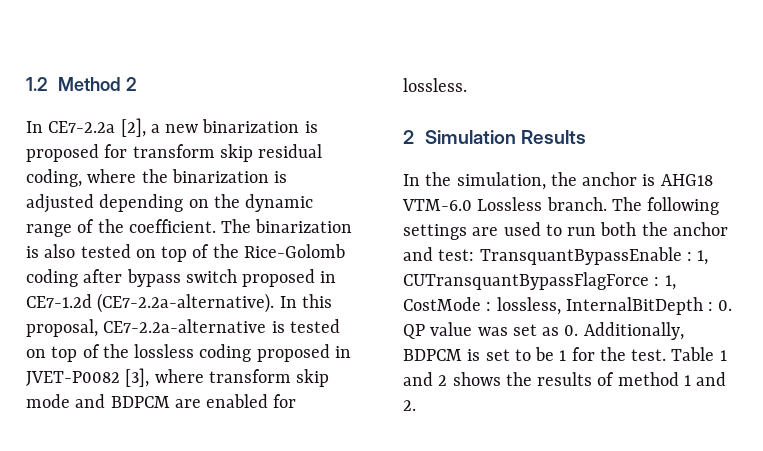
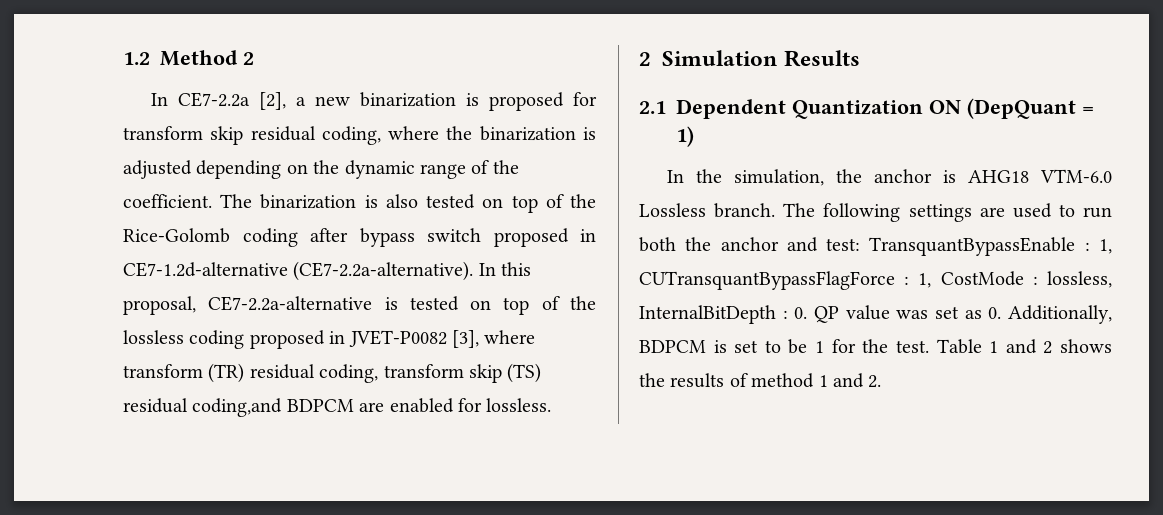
[26,294,92,308] CE7-1.2d -> [123,262,288,277] CE7-1.2d-alternative
[296,369,330,387] [26,394,106,408] skip mode and -> [208,363,542,383] [123,398,283,417] (TR) residual coding, transform skip (TS) residual coding,and
(587, 137) none -> [639,98,1094,119] [676,126,694,147] // 2.1 Dependent Quantization ON (DepQuant = 1)

